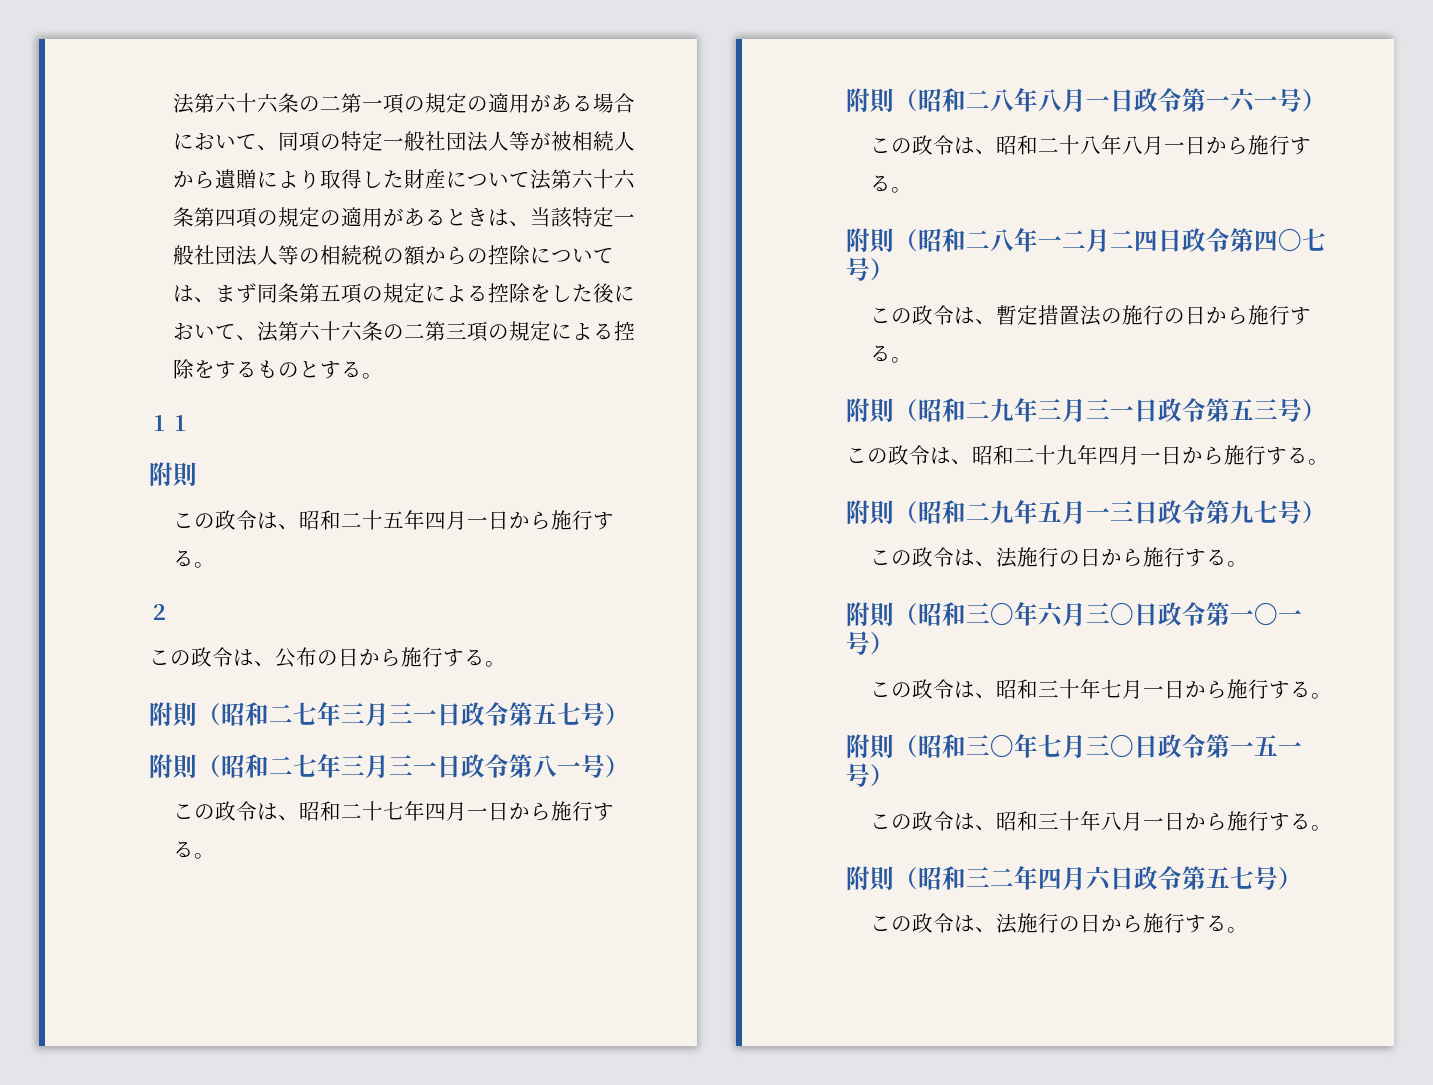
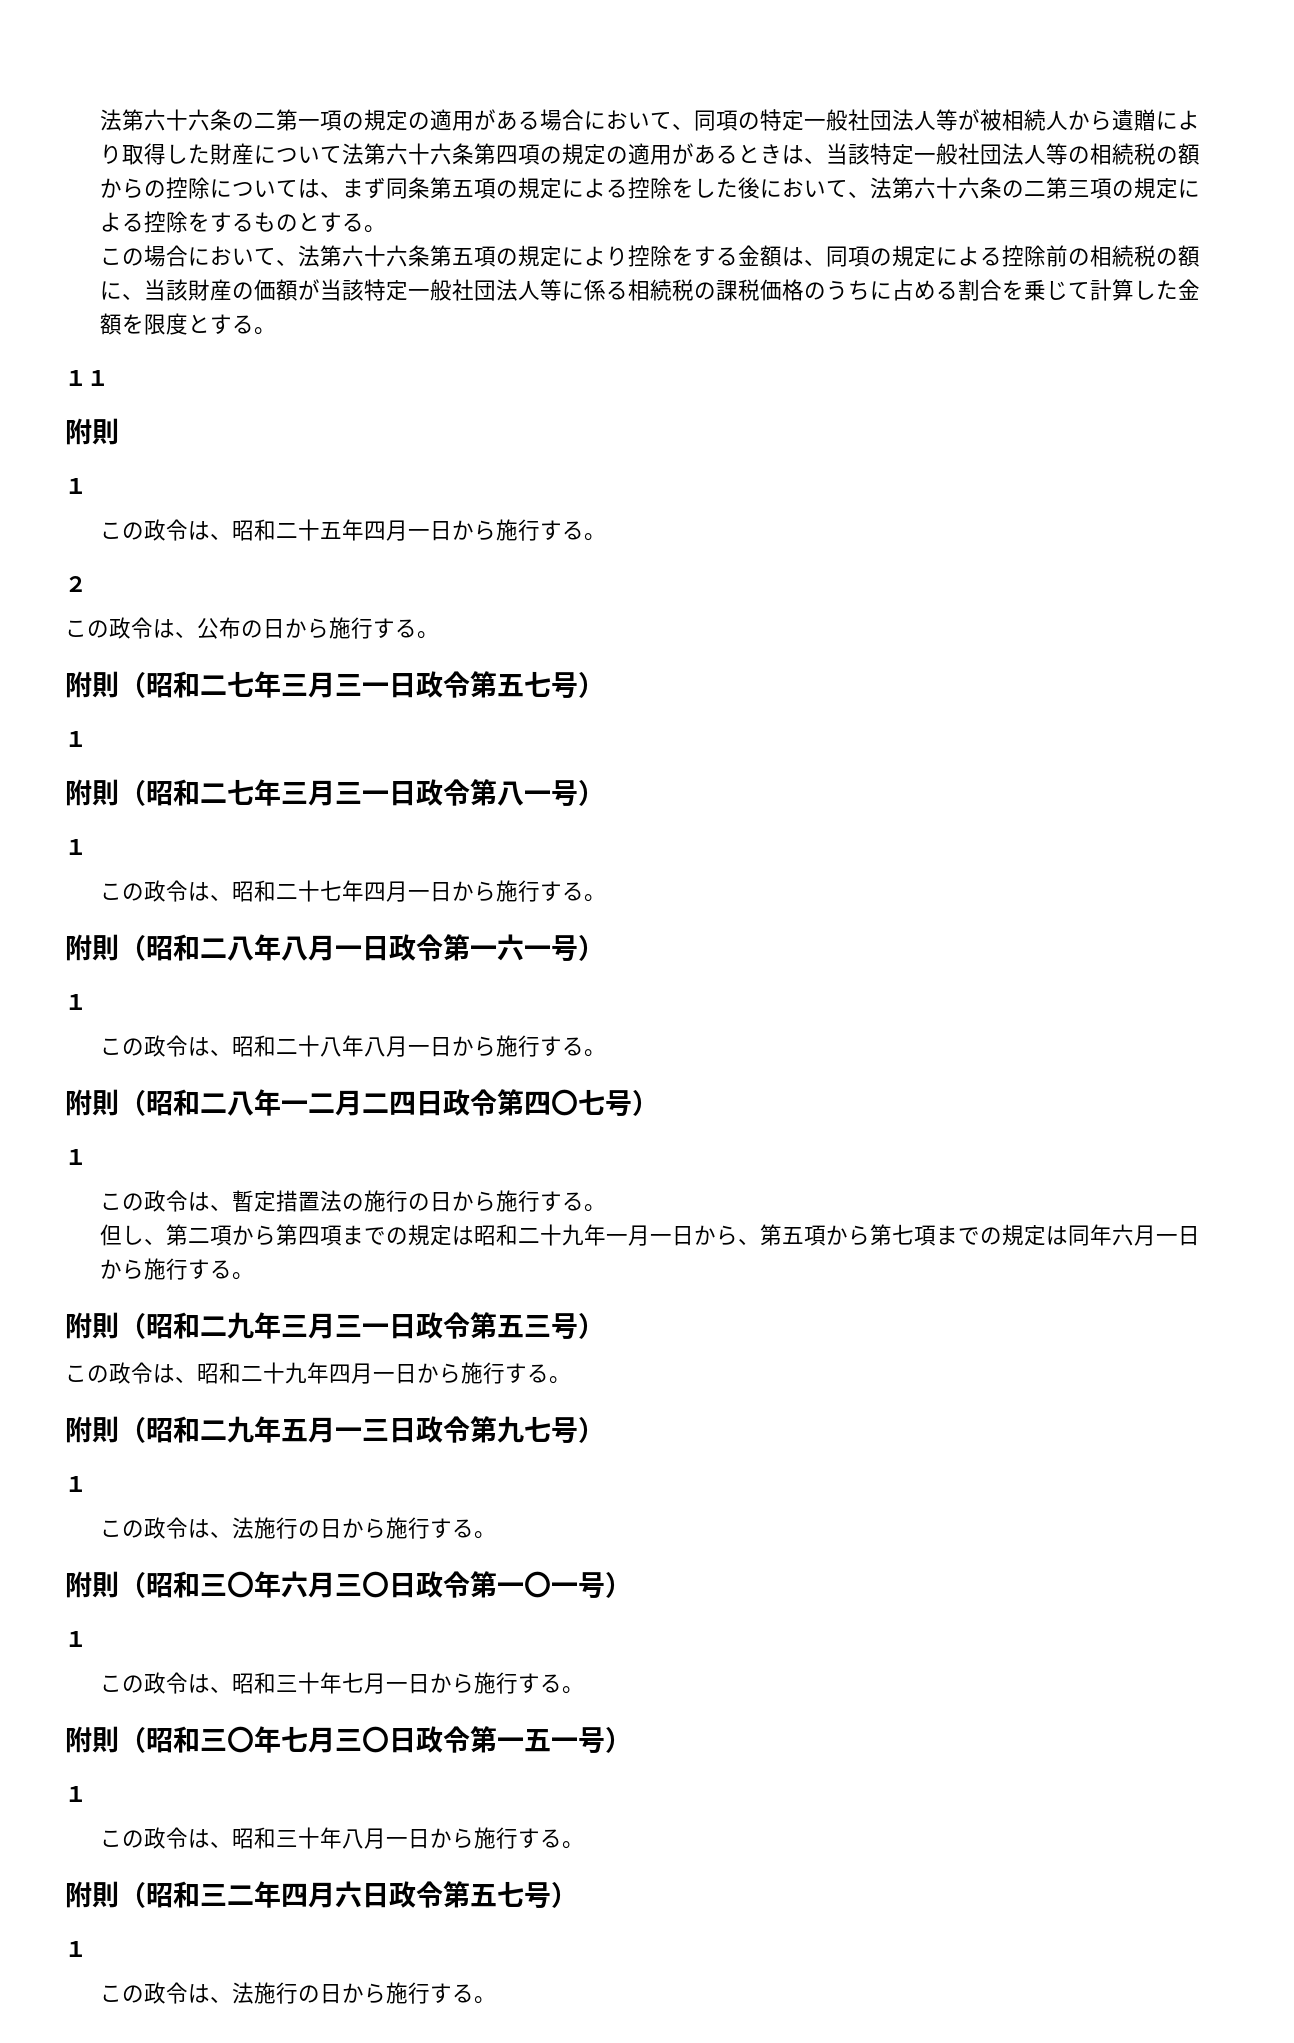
(384, 376) none -> [99,245,1200,267] [99,279,1200,301] [99,313,276,335] // この場合において、法第六十六条第五項の規定により控除をする金額は、同項の規定による控除前の相続税の額に、当該財産の価額が当該特定一般社団法人等に係る相続税の課税価格のうちに占める割合を乗じて計算した金額を限度とする。
(197, 474) none -> [65,478,87,494] // １
(629, 714) none -> [65,731,87,747] // １
(629, 766) none -> [65,839,87,855] // １
(1326, 100) none -> [65,994,87,1010] // １
(894, 269) none -> [65,1149,87,1165] // １
(913, 360) none -> [99,1224,1200,1246] [99,1258,254,1280] // 但し、第二項から第四項までの規定は昭和二十九年一月一日から、第五項から第七項までの規定は同年六月一日から施行する。
(1326, 512) none -> [65,1476,87,1492] // １
(894, 643) none -> [65,1631,87,1647] // １
(894, 775) none -> [65,1786,87,1802] // １
(1302, 878) none -> [65,1941,87,1957] // １

